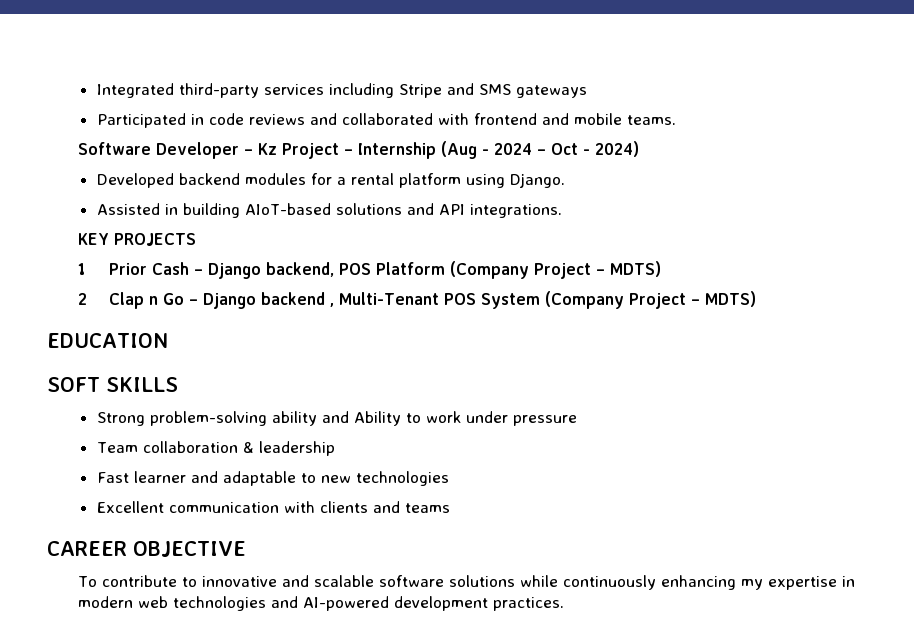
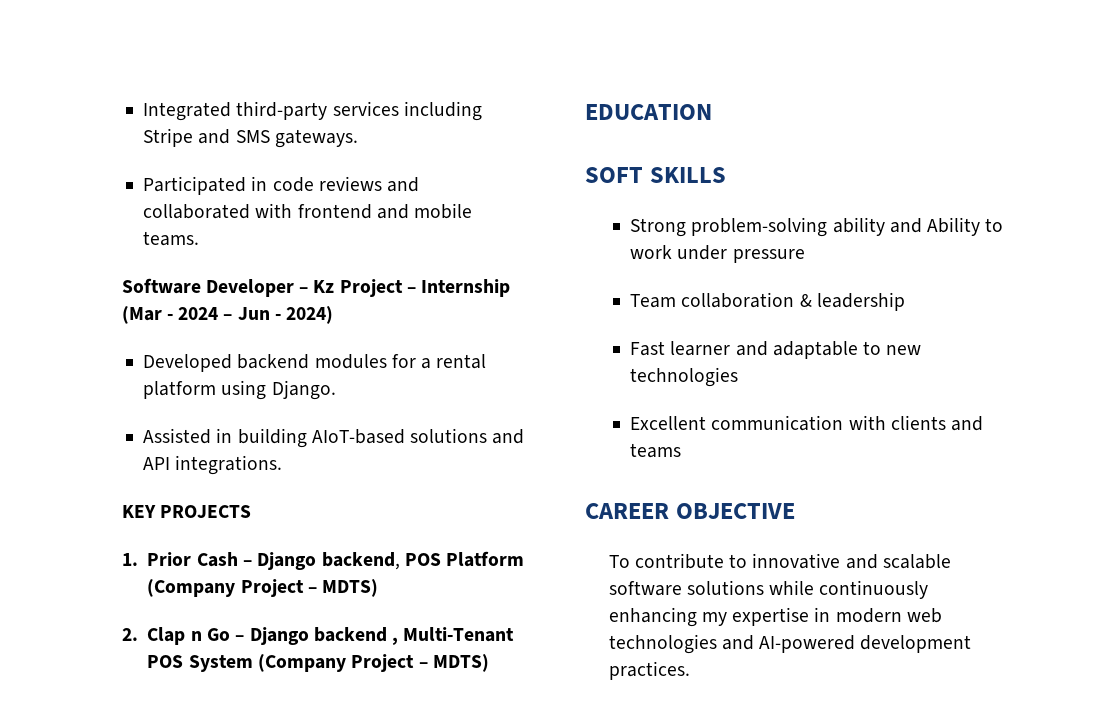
[515,85,587,98] gateways -> [274,129,358,148] gateways.
[440,141,477,159] (Aug -> [121,306,162,324] (Mar
[550,143,578,155] Oct -> [237,307,270,320] Jun
[77,263,86,275] 1 -> [121,553,138,566] 1.
[77,293,87,305] 2 -> [121,628,138,641] 2.

